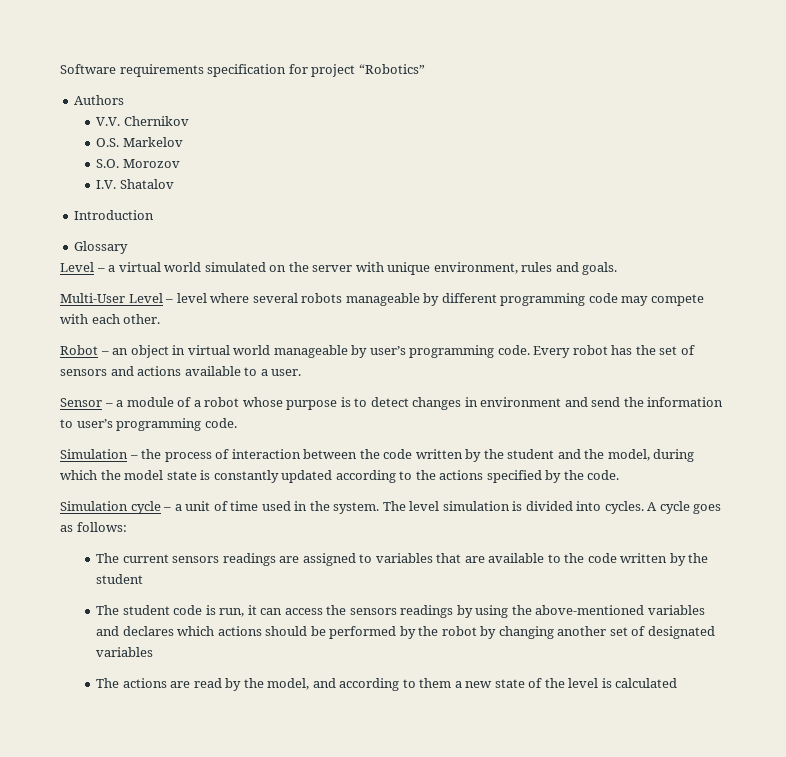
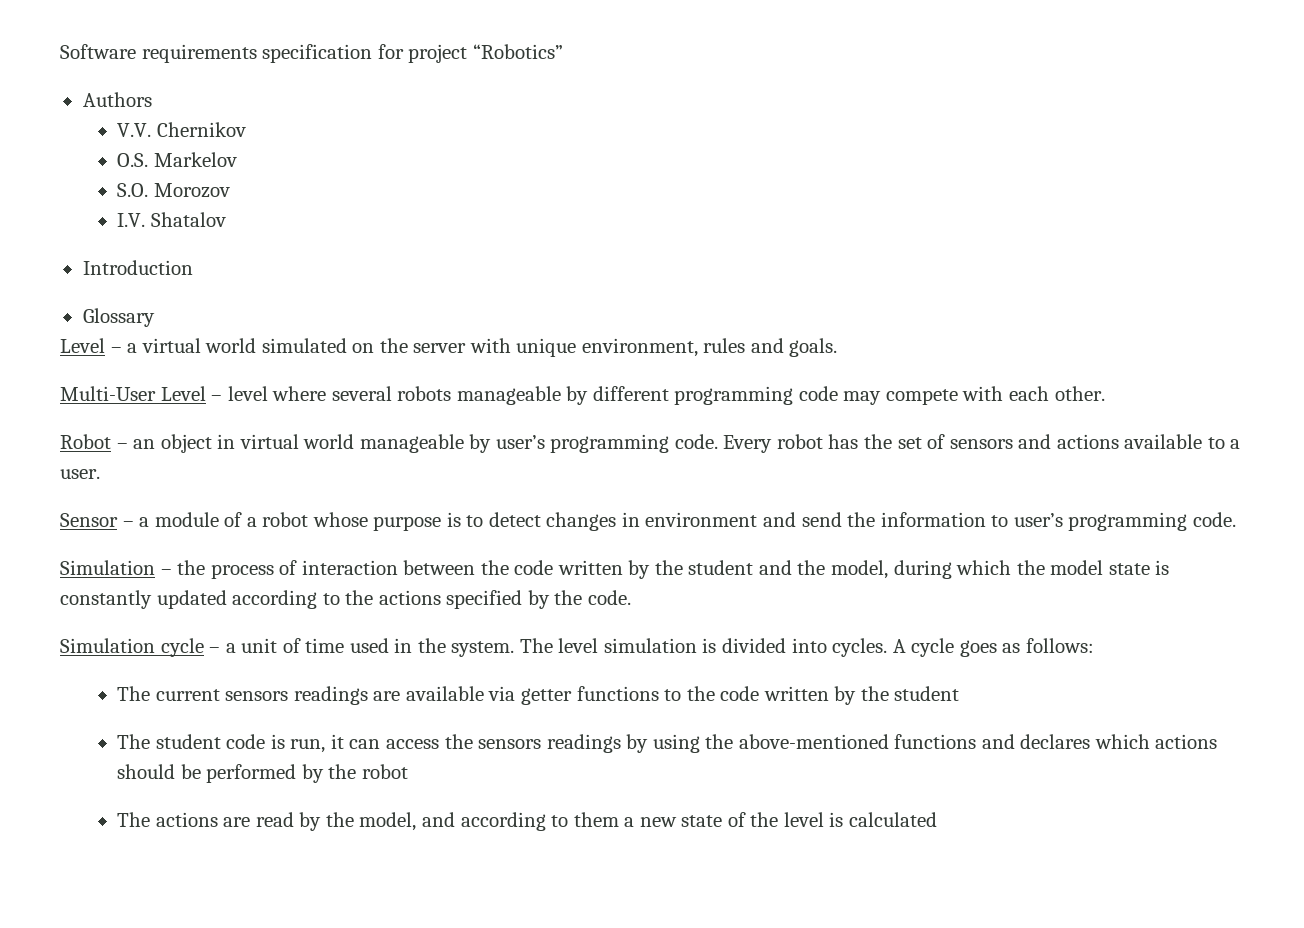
[302,553,545,566] assigned to variables that are available -> [405,686,659,705] available via getter functions
[647,605,705,615] variables -> [894,734,977,749] functions
[480,626,715,639] [96,647,154,657] by changing another set of designated variables -> (408, 771) none

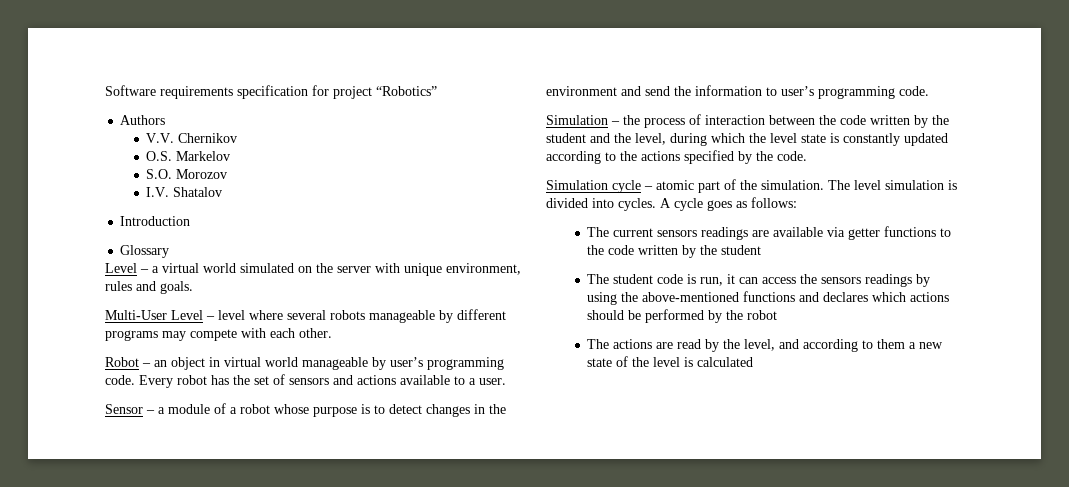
[674,386,838,405] programming code -> [105,330,158,341] programs
(640, 519) none -> [489,404,506,414] the
[831,560,889,579] model, -> [635,133,666,145] level,
[1050,560,1104,575] model -> [770,133,797,143] level
[225,638,515,657] a unit of time used in the system. -> [656,179,824,193] atomic part of the simulation.
[359,812,417,831] model, -> [744,339,776,351] level,

